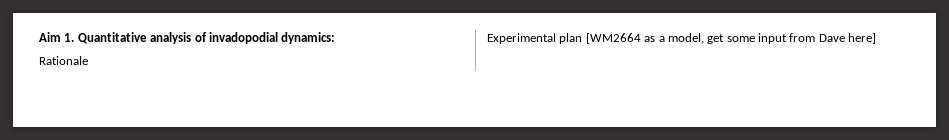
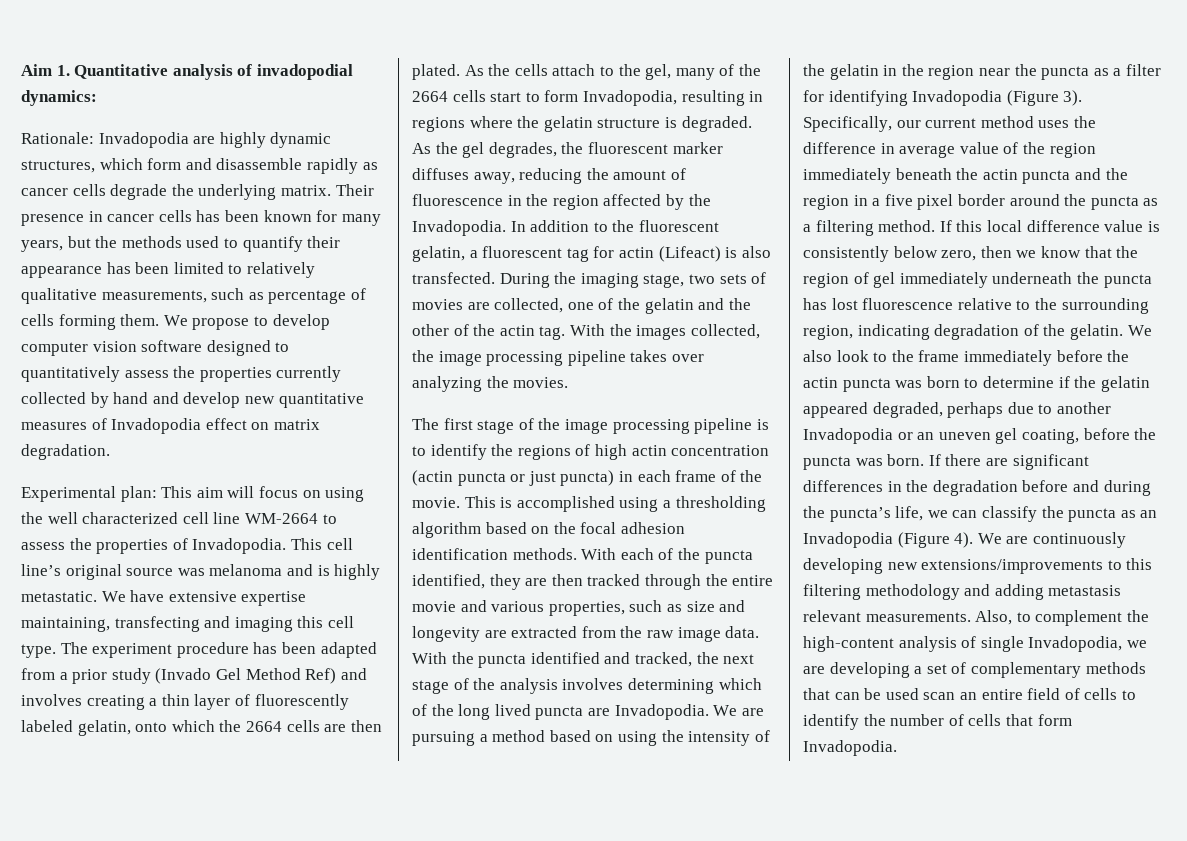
[39,56,88,65] [487,33,877,44] Rationale // Experimental plan [WM2664 as a model, get some input from Dave here] -> [21,132,332,148] [21,158,378,174] [21,184,374,200] [21,210,381,226] [21,236,341,252] [21,262,315,278] [21,288,366,304] [21,314,330,330] [21,340,290,356] [21,366,342,382] [21,392,364,408] [21,418,320,434] [21,444,110,460] [21,486,365,502] [21,512,337,524] [21,538,353,554] [21,564,381,580] [21,590,307,606] [21,616,354,632] [21,642,377,658] [21,668,367,684] [21,694,349,710] [21,720,382,736] [412,64,761,80] [412,90,764,106] [412,116,752,132] [412,142,723,158] [412,168,686,184] [412,194,711,210] [412,220,719,236] [412,246,771,262] [412,272,767,288] [412,298,751,314] [412,324,760,340] [412,350,704,366] [412,376,569,392] [412,418,769,434] [412,444,770,460] [412,470,763,486] [412,496,766,512] [412,522,685,538] [412,548,753,564] [412,574,774,590] [412,600,746,616] [412,626,760,642] [412,652,755,668] [412,678,762,694] [412,704,764,720] [412,730,770,746] [803,64,1161,80] [803,90,1083,106] [803,116,1096,132] [803,142,1096,158] [803,168,1128,184] [803,194,1159,210] [803,220,1160,236] [803,246,1139,262] [803,272,1152,288] [803,298,1149,314] [803,324,1152,340] [803,350,1130,366] [803,376,1150,392] [803,402,1111,418] [803,428,1157,444] [803,454,1089,470] [803,480,1151,496] [803,506,1158,522] [803,532,1126,548] [803,558,1153,574] [803,584,1122,600] [803,610,1149,626] [803,636,1147,652] [803,662,1146,678] [803,688,1136,700] [803,714,1072,730] [803,740,897,756] Rationale: Invadopodia are highly dynamic structures, which form and disassemble rapidly as cancer cells degrade the underlying matrix. Their presence in cancer cells has been known for many years, but the methods used to quantify their appearance has been limited to relatively qualitative measurements, such as percentage of cells forming them. We propose to develop computer vision software designed to quantitatively assess the properties currently collected by hand and develop new quantitative measures of Invadopodia effect on matrix degradation. // Experimental plan: This aim will focus on using the well characterized cell line WM-2664 to assess the properties of Invadopodia. This cell line’s original source was melanoma and is highly metastatic. We have extensive expertise maintaining, transfecting and imaging this cell type. The experiment procedure has been adapted from a prior study (Invado Gel Method Ref) and involves creating a thin layer of fluorescently labeled gelatin, onto which the 2664 cells are then plated. As the cells attach to the gel, many of the 2664 cells start to form Invadopodia, resulting in regions where the gelatin structure is degraded. As the gel degrades, the fluorescent marker diffuses away, reducing the amount of fluorescence in the region affected by the Invadopodia. In addition to the fluorescent gelatin, a fluorescent tag for actin (Lifeact) is also transfected. During the imaging stage, two sets of movies are collected, one of the gelatin and the other of the actin tag. With the images collected, the image processing pipeline takes over analyzing the movies. // The first stage of the image processing pipeline is to identify the regions of high actin concentration (actin puncta or just puncta) in each frame of the movie. This is accomplished using a thresholding algorithm based on the focal adhesion identification methods. With each of the puncta identified, they are then tracked through the entire movie and various properties, such as size and longevity are extracted from the raw image data. With the puncta identified and tracked, the next stage of the analysis involves determining which of the long lived puncta are Invadopodia. We are pursuing a method based on using the intensity of the gelatin in the region near the puncta as a filter for identifying Invadopodia (Figure 3). Specifically, our current method uses the difference in average value of the region immediately beneath the actin puncta and the region in a five pixel border around the puncta as a filtering method. If this local difference value is consistently below zero, then we know that the region of gel immediately underneath the puncta has lost fluorescence relative to the surrounding region, indicating degradation of the gelatin. We also look to the frame immediately before the actin puncta was born to determine if the gelatin appeared degraded, perhaps due to another Invadopodia or an uneven gel coating, before the puncta was born. If there are significant differences in the degradation before and during the puncta’s life, we can classify the puncta as an Invadopodia (Figure 4). We are continuously developing new extensions/improvements to this filtering methodology and adding metastasis relevant measurements. Also, to complement the high-content analysis of single Invadopodia, we are developing a set of complementary methods that can be used scan an entire field of cells to identify the number of cells that form Invadopodia.

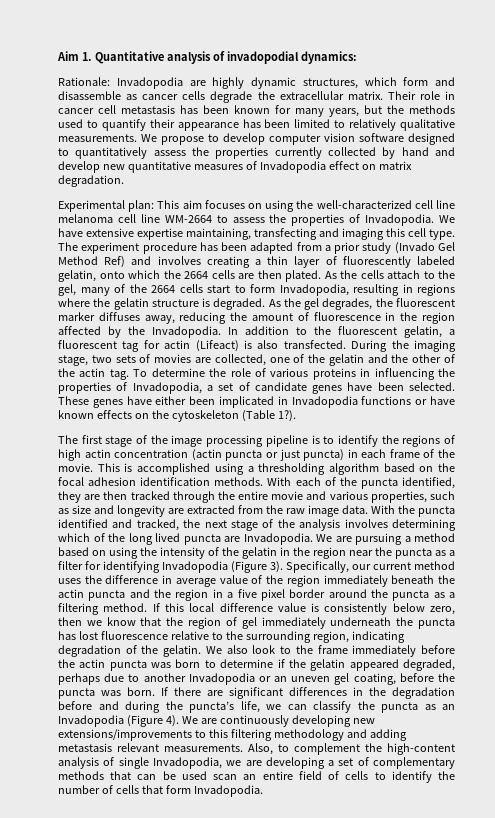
[306,158,358,174] rapidly -> (121, 95) none
[198,184,277,200] underlying -> [279,91,344,100] extracellular
[21,214,84,226] presence -> [419,91,440,100] role
[158,210,192,222] cells -> [98,105,175,114] cell metastasis
[101,288,366,304] [21,314,160,330] measurements, such as percentage of cells forming them. -> [58,134,137,142] measurements.
[227,486,365,502] [21,512,179,524] will focus on using the well characterized -> [204,200,455,212] [58,214,113,223] focuses on using the well-characterized cell line melanoma
[290,538,353,550] [21,564,381,580] [21,591,97,602] This cell line’s original source was melanoma and is highly metastatic. -> (435, 220) none
[569,324,760,340] [412,350,704,366] [412,376,569,392] With the images collected, the image processing pipeline takes over analyzing the movies. -> [133,368,456,380] [58,382,456,394] [58,396,456,408] [58,410,296,422] To determine the role of various proteins in influencing the properties of Invadopodia, a set of candidate genes have been selected. These genes have either been implicated in Invadopodia functions or have known effects on the cytoskeleton (Table 1?).

